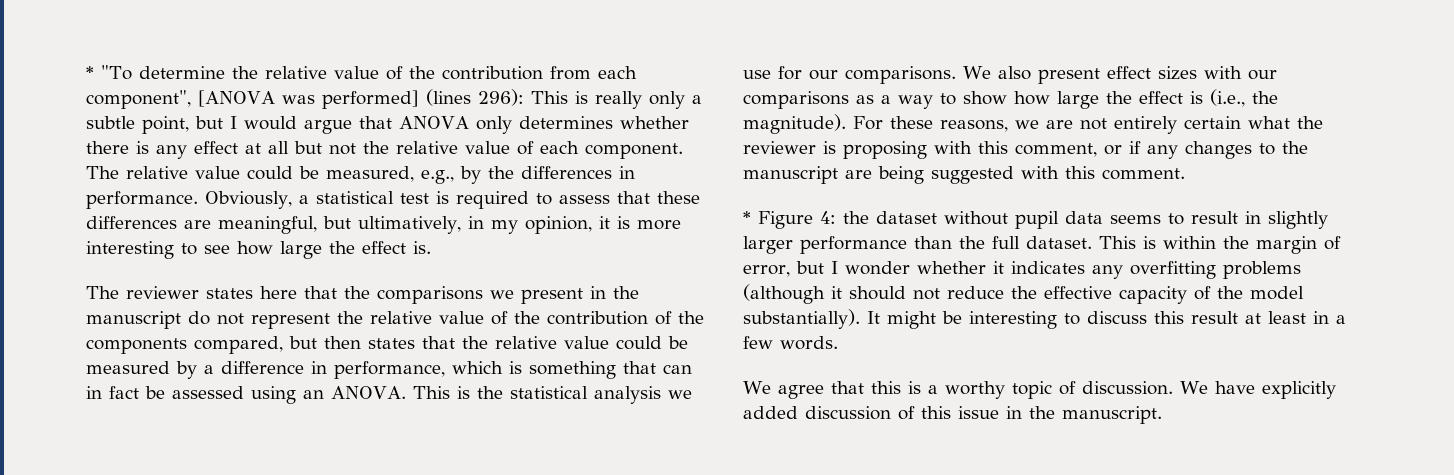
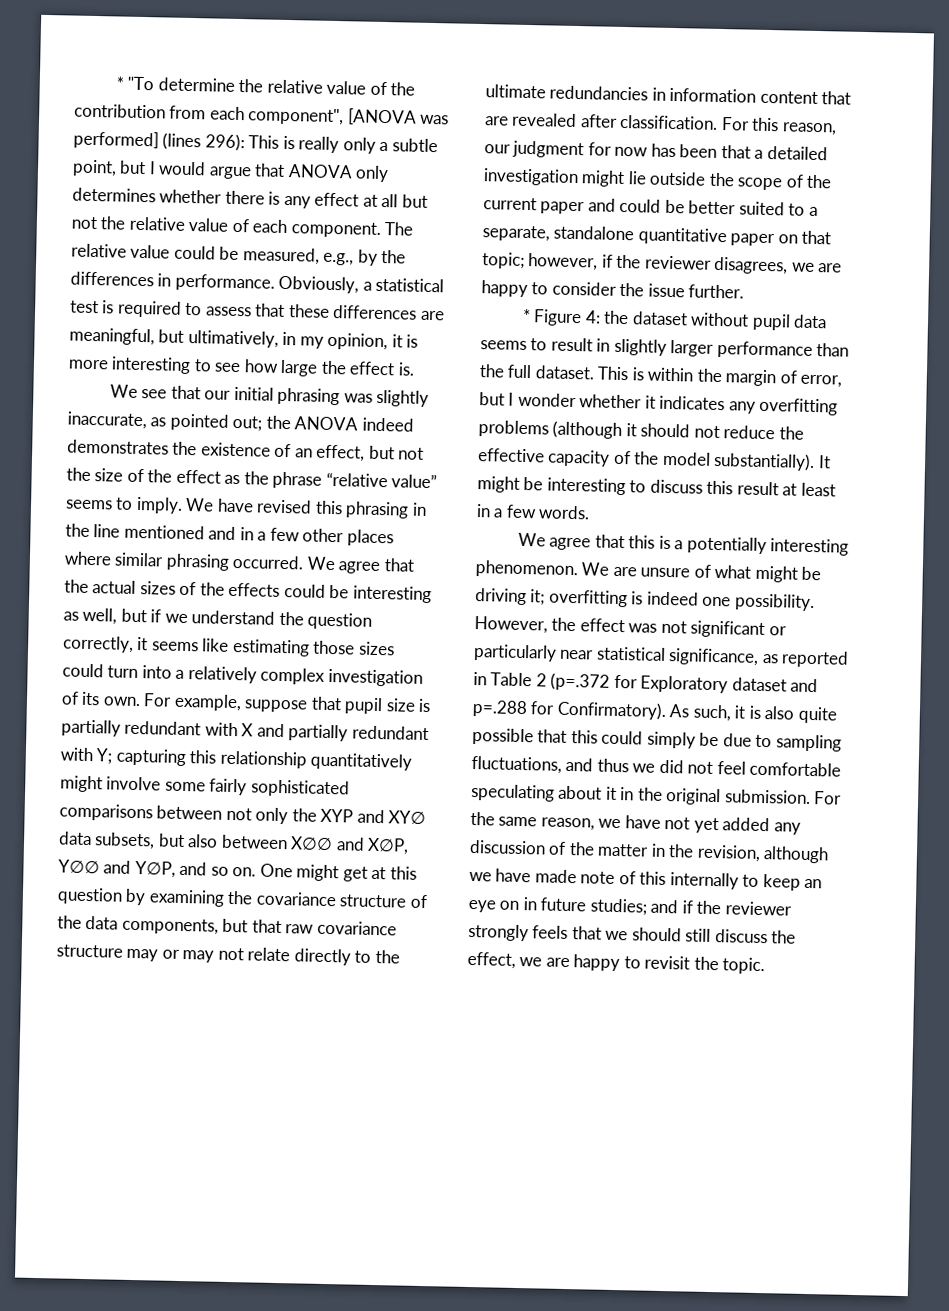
[86,286,639,304] [86,311,704,329] [86,336,688,354] [86,361,692,379] [86,386,692,404] [743,66,1277,84] [743,89,1278,109] [743,114,1323,134] [743,141,1308,159] [743,166,1185,184] The reviewer states here that the comparisons we present in the manuscript do not represent the relative value of the contribution of the components compared, but then states that the relative value could be measured by a difference in performance, which is something that can in fact be assessed using an ANOVA. This is the statistical analysis we use for our comparisons. We also present effect sizes with our comparisons as a way to show how large the effect is (i.e., the magnitude). For these reasons, we are not entirely certain what the reviewer is proposing with this comment, or if any changes to the manuscript are being suggested with this comment. -> [109,384,430,408] [67,411,414,432] [67,439,425,462] [66,467,438,489] [65,496,427,519] [65,523,394,547] [64,551,414,575] [64,579,432,604] [63,607,373,630] [62,635,395,657] [62,663,423,687] [61,691,432,715] [61,719,429,742] [60,747,413,771] [60,775,350,798] [59,803,427,826] [58,831,410,855] [58,859,417,882] [57,887,428,909] [57,915,397,936] [56,944,400,966] [485,84,852,105] [485,112,837,136] [484,140,828,161] [483,168,833,191] [483,197,818,217] [482,225,832,247] [482,252,843,275] [481,280,745,299] We see that our initial phrasing was slightly inaccurate, as pointed out; the ANOVA indeed demonstrates the existence of an effect, but not the size of the effect as the phrase “relative value” seems to imply. We have revised this phrasing in the line mentioned and in a few other places where similar phrasing occurred. We agree that the actual sizes of the effects could be interesting as well, but if we understand the question correctly, it seems like estimating those sizes could turn into a relatively complex investigation of its own. For example, suppose that pupil size is partially redundant with X and partially redundant with Y; capturing this relationship quantitatively might involve some fairly sophisticated comparisons between not only the XYP and XY∅ data subsets, but also between X∅∅ and X∅P, Y∅∅ and Y∅P, and so on. One might get at this question by examining the covariance structure of the data components, but that raw covariance structure may or may not relate directly to the ultimate redundancies in information content that are revealed after classification. For this reason, our judgment for now has been that a detailed investigation might lie outside the scope of the current paper and could be better suited to a separate, standalone quantitative paper on that topic; however, if the reviewer disagrees, we are happy to consider the issue further.
[944,381,1336,399] [743,406,1162,424] worthy topic of discussion. We have explicitly added discussion of this issue in the manuscript. -> [686,536,850,556] [475,560,822,583] [475,588,815,612] [474,615,787,639] [473,643,850,668] [473,671,819,694] [472,699,837,724] [472,727,842,752] [471,755,842,777] [470,783,843,806] [470,811,801,835] [469,839,830,864] [469,868,823,891] [468,897,792,916] [468,923,797,944] [467,951,766,975] potentially interesting phenomenon. We are unsure of what might be driving it; overfitting is indeed one possibility. However, the effect was not significant or particularly near statistical significance, as reported in Table 2 (p=.372 for Exploratory dataset and p=.288 for Confirmatory). As such, it is also quite possible that this could simply be due to sampling fluctuations, and thus we did not feel comfortable speculating about it in the original submission. For the same reason, we have not yet added any discussion of the matter in the revision, although we have made note of this internally to keep an eye on in future studies; and if the reviewer strongly feels that we should still discuss the effect, we are happy to revisit the topic.

